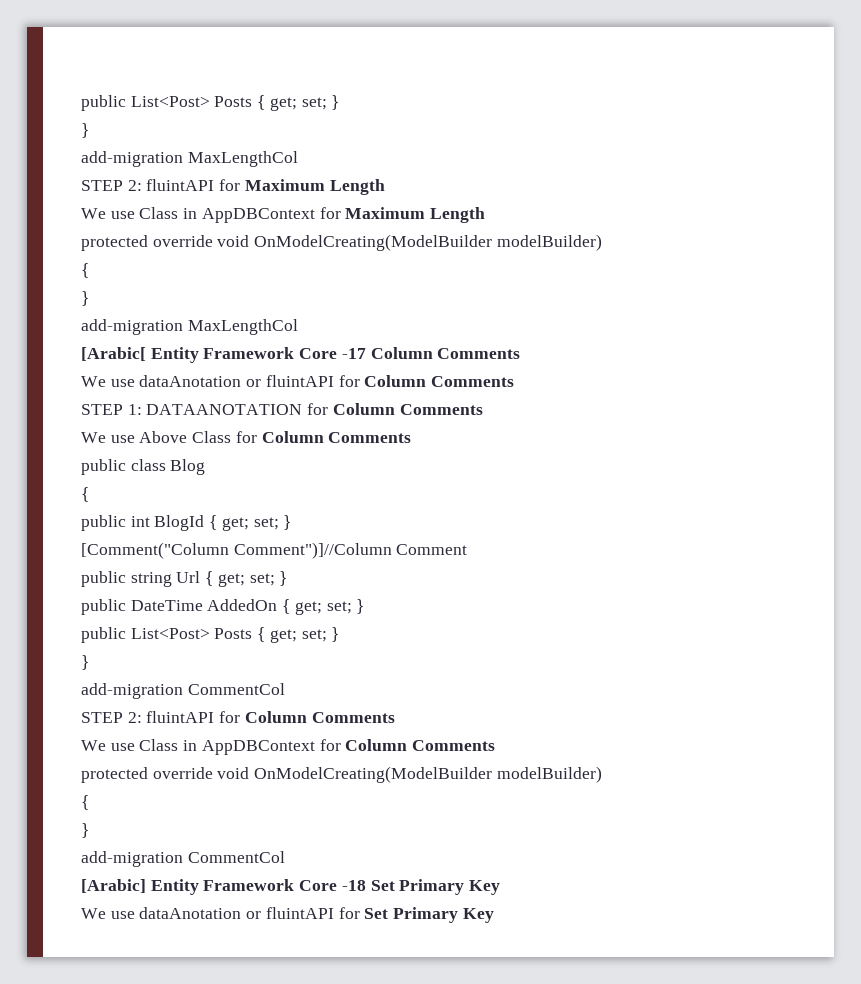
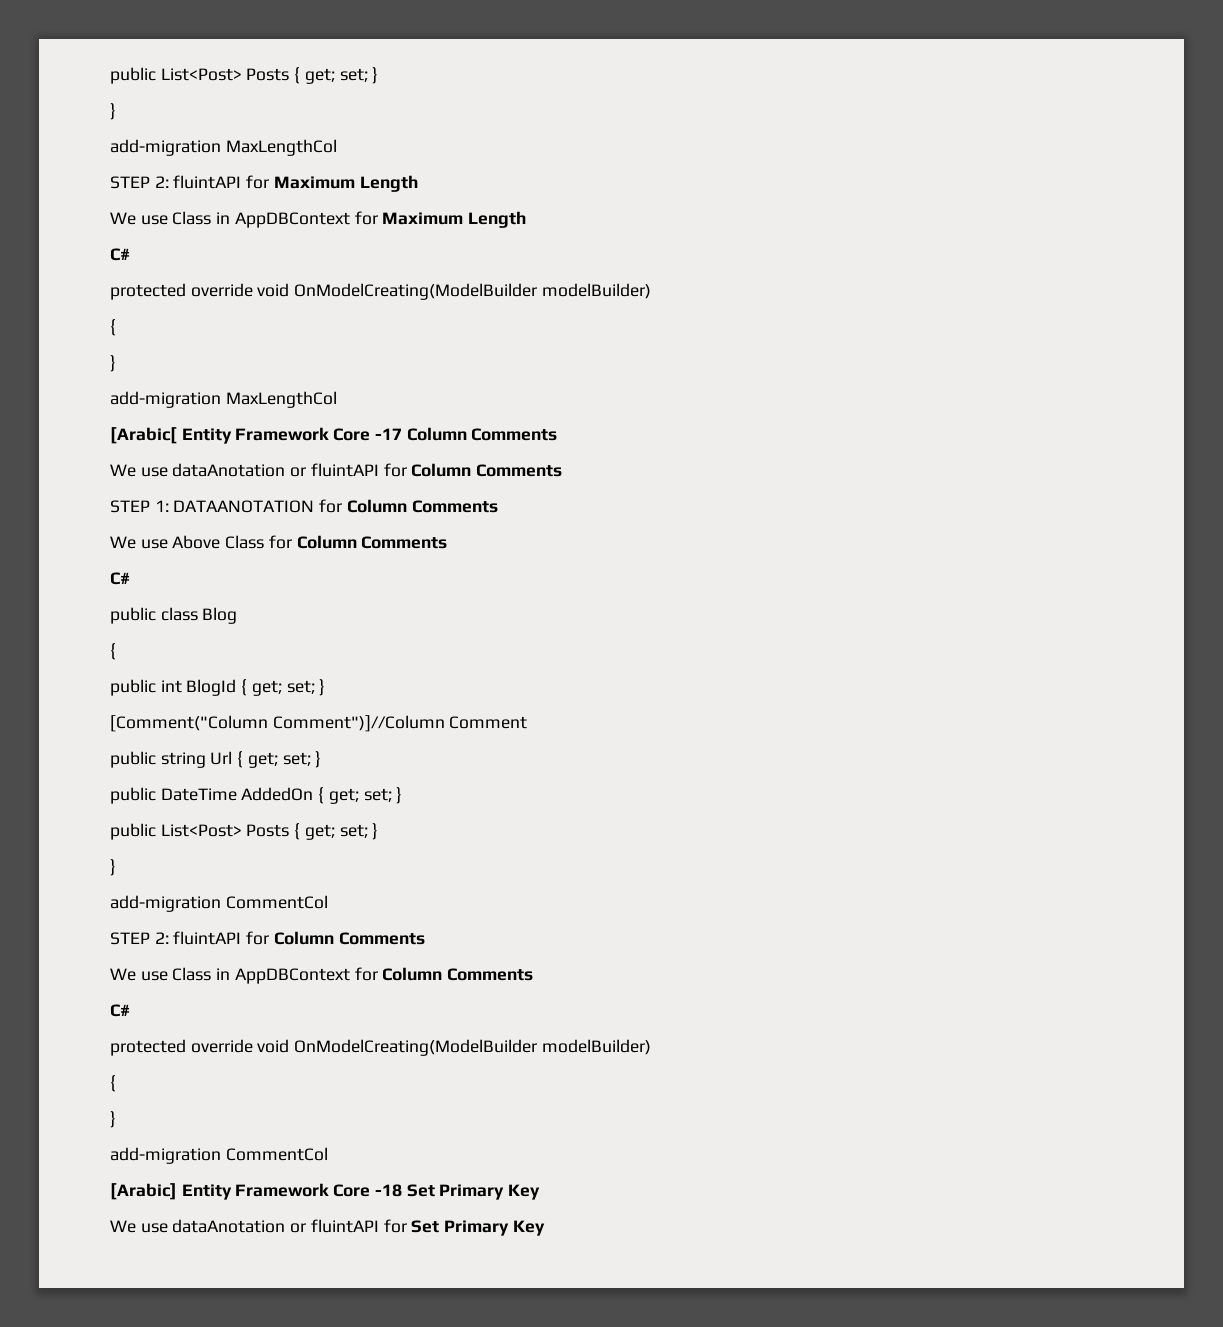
(486, 215) none -> [110,248,130,261] // C#
(412, 437) none -> [110,572,130,585] // C#
(496, 745) none -> [110,1004,130,1017] // C#

